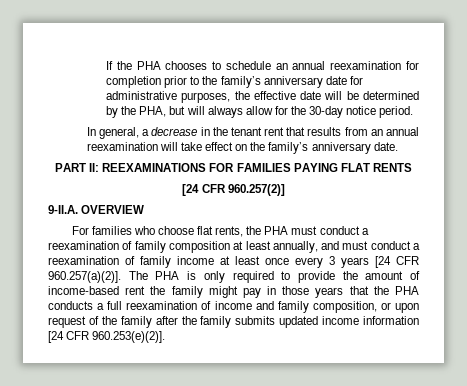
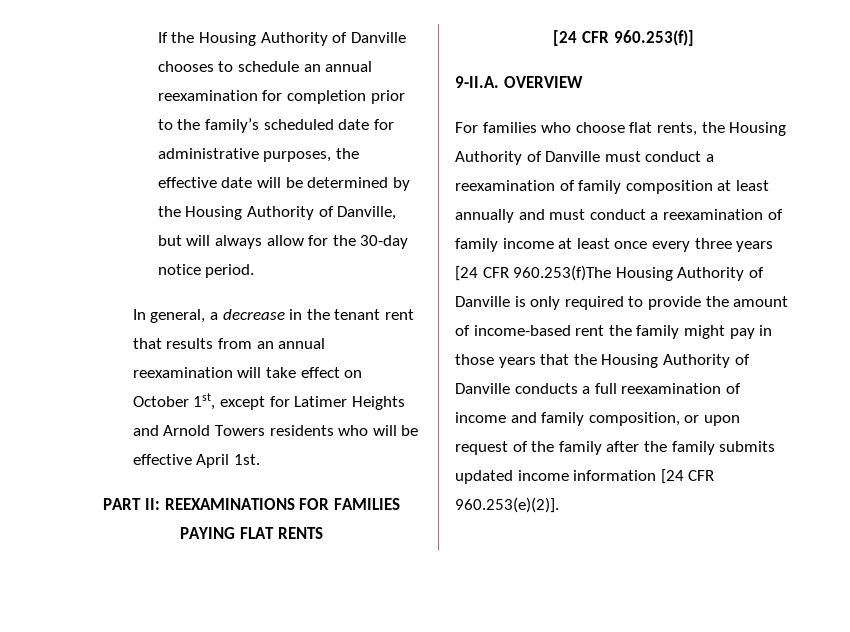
[136,61,161,70] PHA -> [198,32,406,46] Housing Authority of Danville
[263,76,323,88] anniversary -> [263,119,334,130] scheduled
[139,106,167,117] PHA, -> [185,206,397,220] Housing Authority of Danville,
[250,142,398,154] the family’s anniversary date. -> [132,393,405,410] [132,425,419,436] [132,454,261,468] October 1st, except for Latimer Heights and Arnold Towers residents who will be effective April 1st.
[227,184,285,196] 960.257(2)] -> [613,30,694,46] 960.253(f)]
[264,226,289,235] PHA -> [729,122,787,136] [455,151,601,165] Housing Authority of Danville
[272,241,318,253] annually, -> [455,209,514,223] annually
[329,256,335,265] 3 -> [694,238,732,249] three
[48,271,180,283] 960.257(a)(2)]. The PHA -> [513,265,764,281] [455,296,510,307] 960.253(f)The Housing Authority of Danville
[395,286,420,295] PHA -> [601,354,750,368] [455,383,510,394] Housing Authority of Danville

